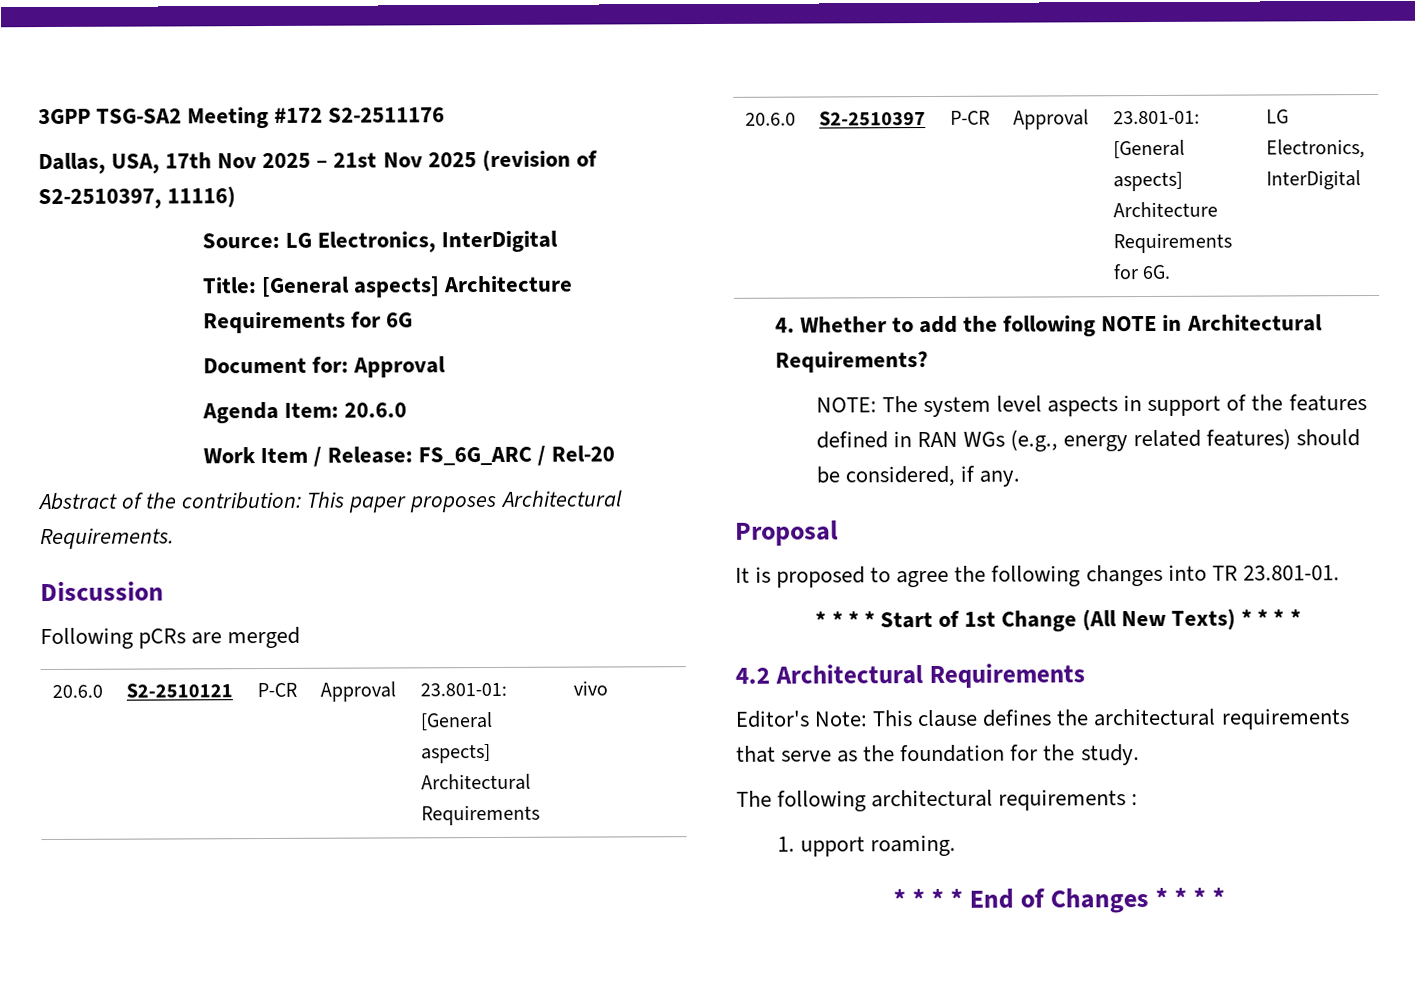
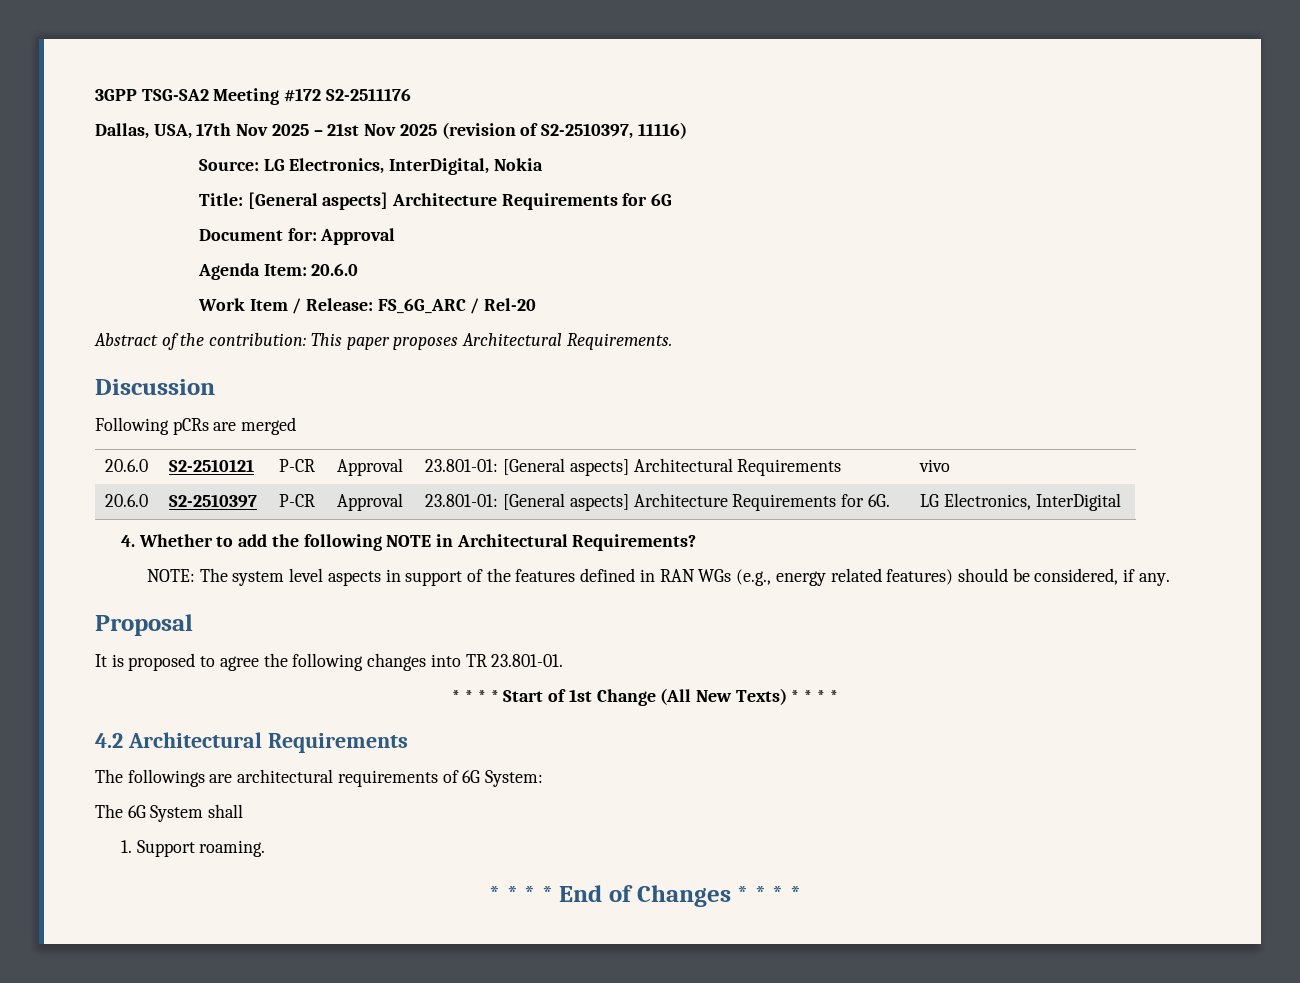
[440,230,558,253] InterDigital -> [388,158,543,175] InterDigital, Nokia
[735,708,1350,730] [736,744,1140,766] [736,789,1139,812] Editor's Note: This clause defines the architectural requirements that serve as the foundation for the study. // The following architectural requirements : -> [95,769,544,787] [95,804,244,822] The followings are architectural requirements of 6G System: // The 6G System shall
[800,836,866,857] upport -> [136,840,195,857] Support

